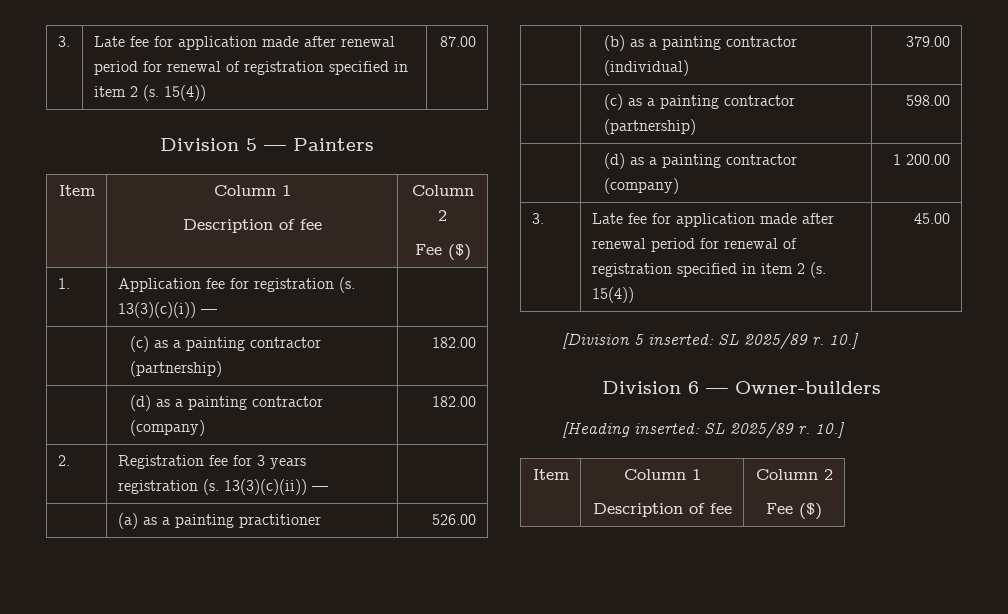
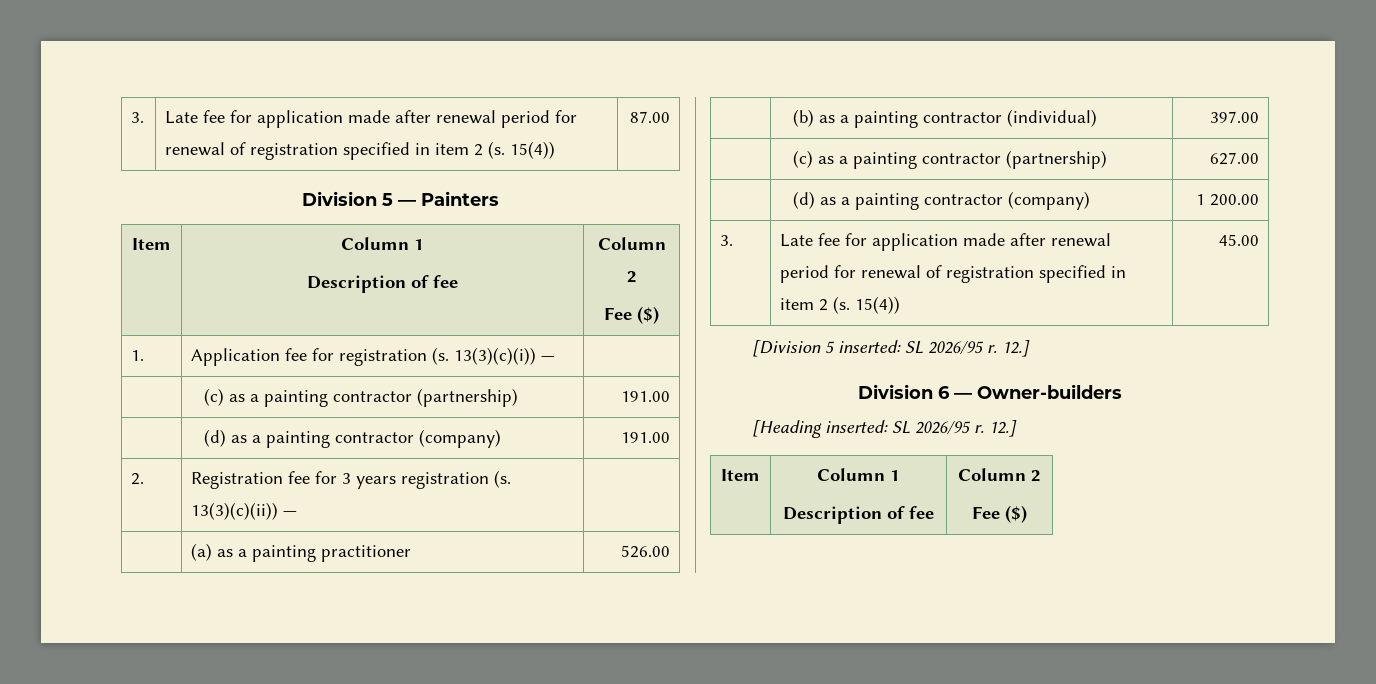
[432,337,477,348] [130,395,324,411] [130,420,206,436] [432,396,477,407] 182.00 // | (d) as a painting contractor (company) | 182.00 -> [620,391,670,402] [203,429,501,448] [620,432,670,443] 191.00 // | (d) as a painting contractor (company) | 191.00
[906,36,951,47] [604,94,796,110] [604,119,697,135] [906,95,951,106] 379.00 // | (c) as a painting contractor (partnership) | 598.00 -> [1209,111,1259,123] [792,150,1107,169] [1209,152,1259,165] 397.00 // | (c) as a painting contractor (partnership) | 627.00
[744,333,860,350] 2025/89 r. 10.] -> [928,340,1031,357] 2026/95 r. 12.]
[730,422,846,439] 2025/89 r. 10.] -> [915,420,1018,437] 2026/95 r. 12.]

